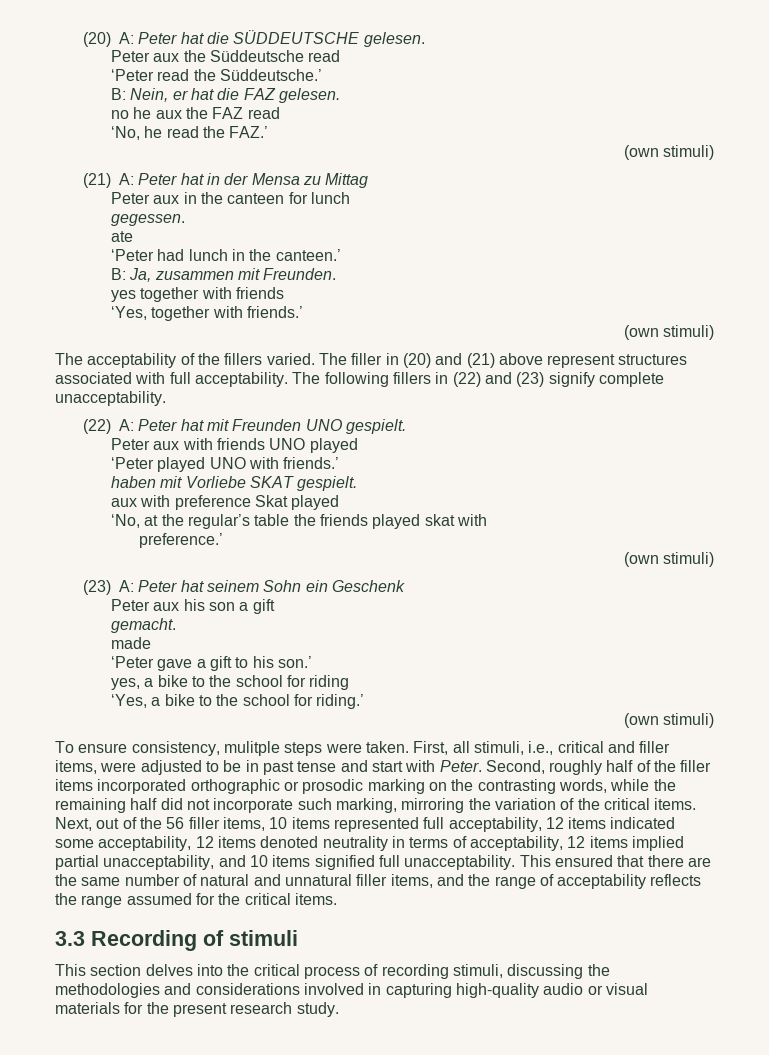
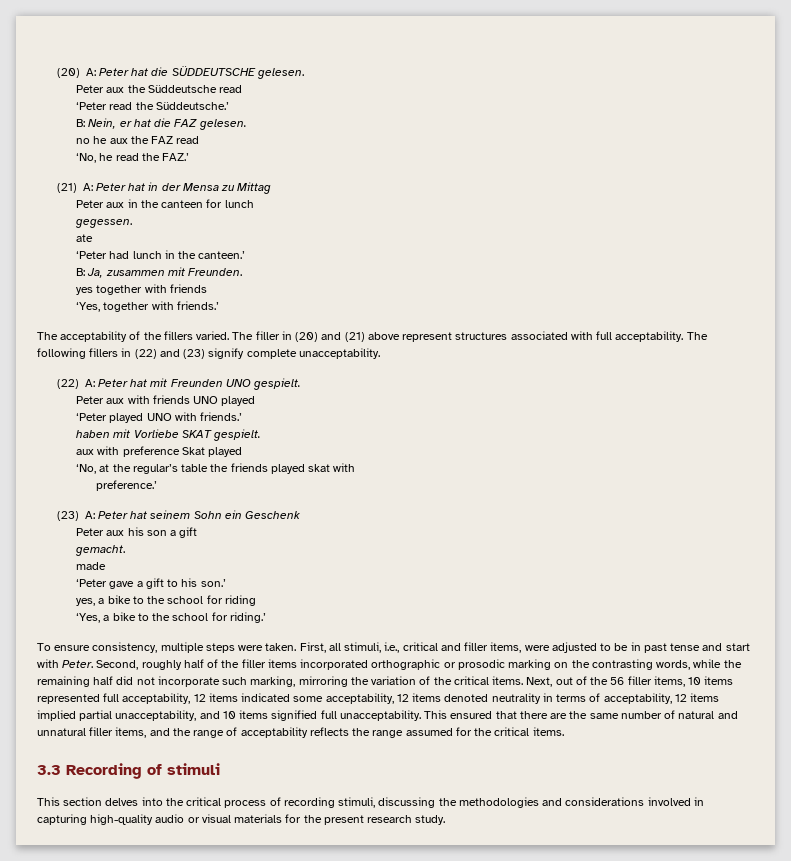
[623,145,715,160] // (own stimuli) -> (190, 157) none
[623,325,715,340] // (own stimuli) -> (219, 305) none
[623,552,715,567] // (own stimuli) -> (157, 485) none
[623,713,715,728] // (own stimuli) -> (266, 617) none
[223,741,280,756] mulitple -> [160,642,204,653] multiple

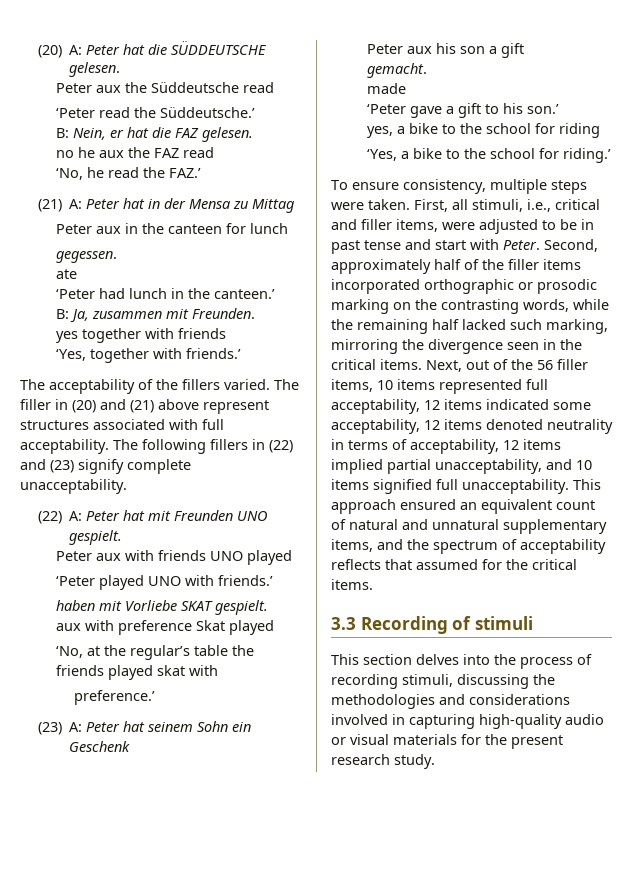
[141,660,182,670] roughly -> [331,259,431,274] approximately
[116,676,220,687] did not incorporate -> [462,319,506,330] lacked
[371,676,431,685] variation of -> [428,339,556,354] divergence seen in
[450,711,662,719] ensured that there are the same number -> [331,499,595,514] approach ensured an equivalent count
[89,727,114,736] filler -> [503,519,607,534] supplementary
[193,730,225,738] range -> [433,540,498,554] spectrum
[352,728,404,738] the range -> [385,559,412,570] that
[186,797,222,806] critical -> (516, 659) none

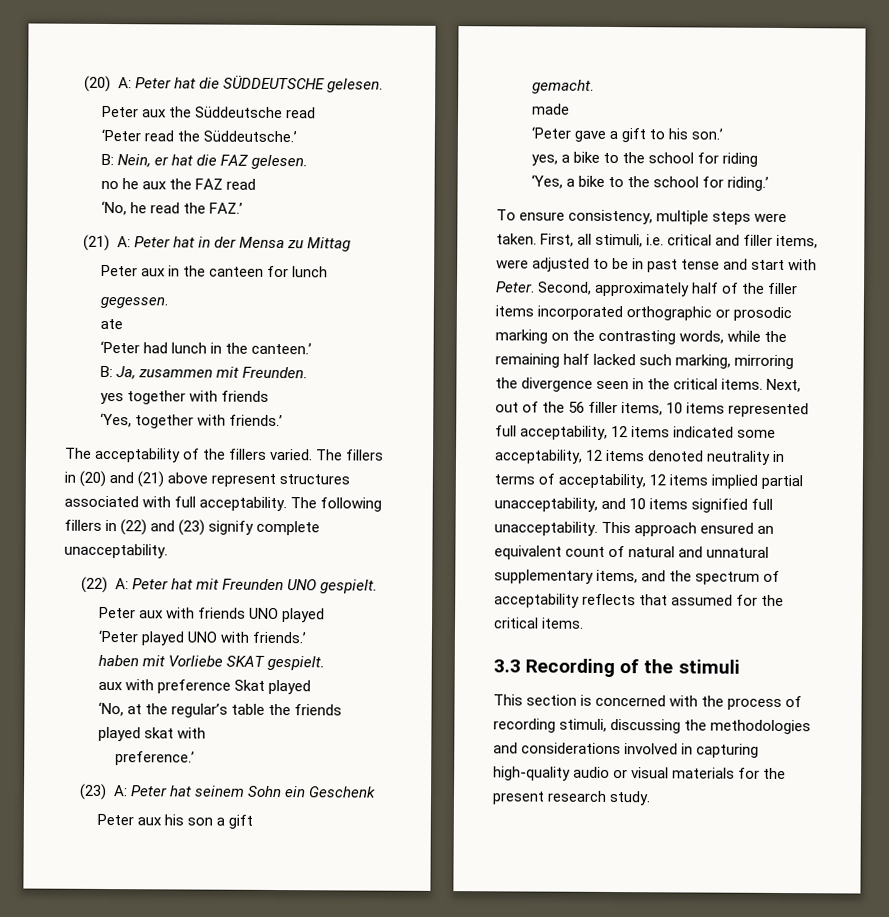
[20,399,51,410] filler -> [345,449,385,461] fillers
[527,199,551,212] i.e., -> [646,234,665,246] i.e.
(472, 623) none -> [643,659,674,674] the
[416,654,490,665] delves into -> [580,694,699,707] is concerned with

